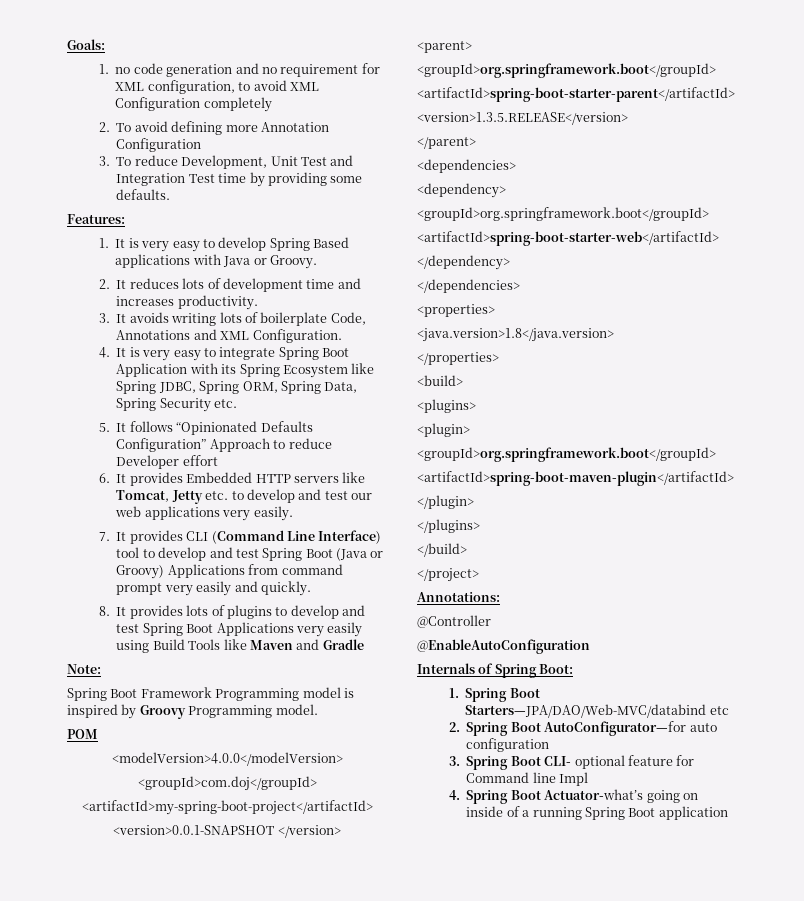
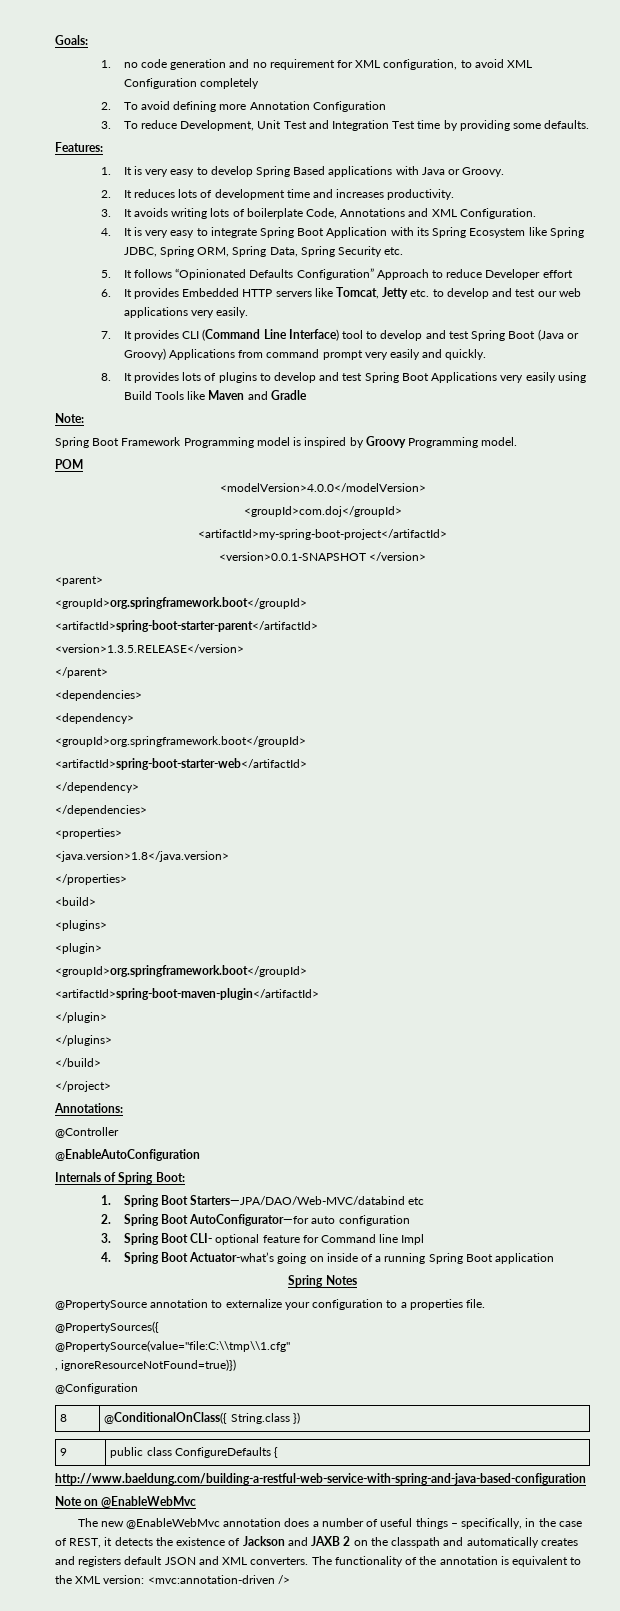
(728, 813) none -> [288,1275,357,1287] [55,1299,486,1310] [55,1321,159,1333] [55,1340,290,1352] [55,1359,237,1371] [55,1383,138,1394] [60,1414,68,1422] [104,1412,300,1424] [60,1448,68,1456] [110,1447,279,1458] [55,1473,586,1485] [55,1496,197,1508] [77,1518,582,1529] [55,1536,578,1548] [55,1556,582,1567] [55,1575,290,1584] // Spring Notes // @PropertySource annotation to externalize your configuration to a properties file. // @PropertySources({ // @PropertySource(value="file:C:\\tmp\\1.cfg" // , ignoreResourceNotFound=true)}) // @Configuration // 8 | @ConditionalOnClass({ String.class }) // 9 | public class ConfigureDefaults { // http://www.baeldung.com/building-a-restful-web-service-with-spring-and-java-based-configuration // Note on @EnableWebMvc // The new @EnableWebMvc annotation does a number of useful things – specifically, in the case of REST, it detects the existence of Jackson and JAXB 2 on the classpath and automatically creates and registers default JSON and XML converters. The functionality of the annotation is equivalent to the XML version: <mvc:annotation-driven />

